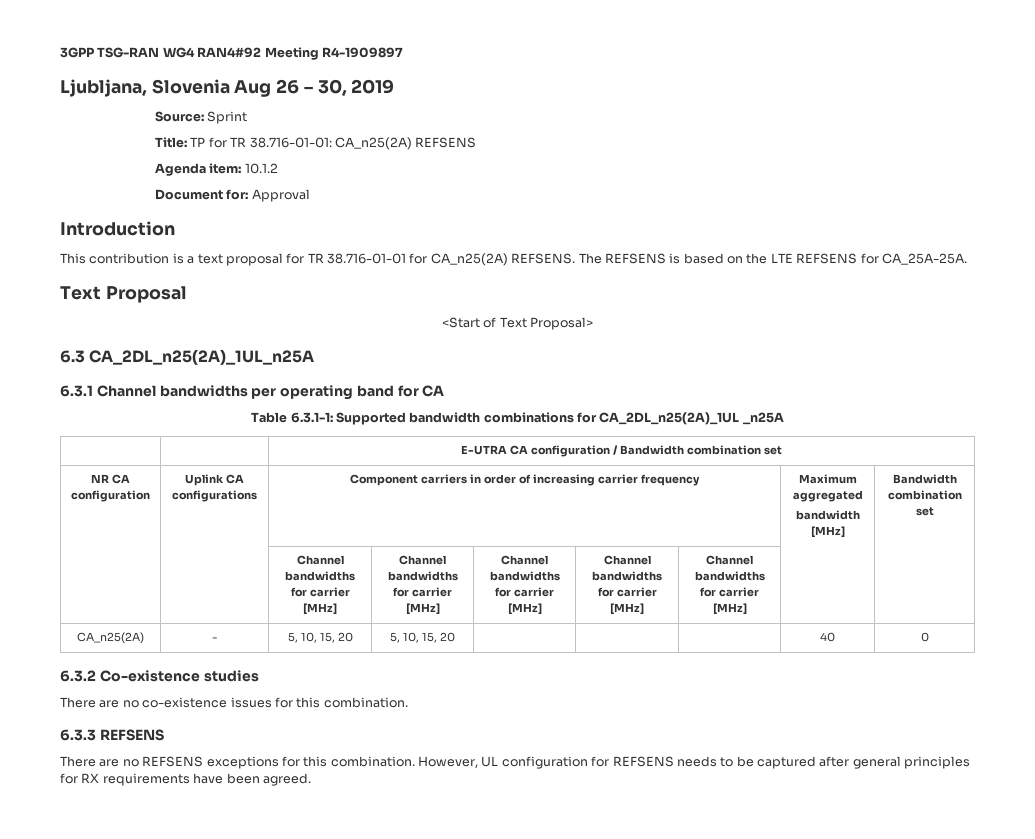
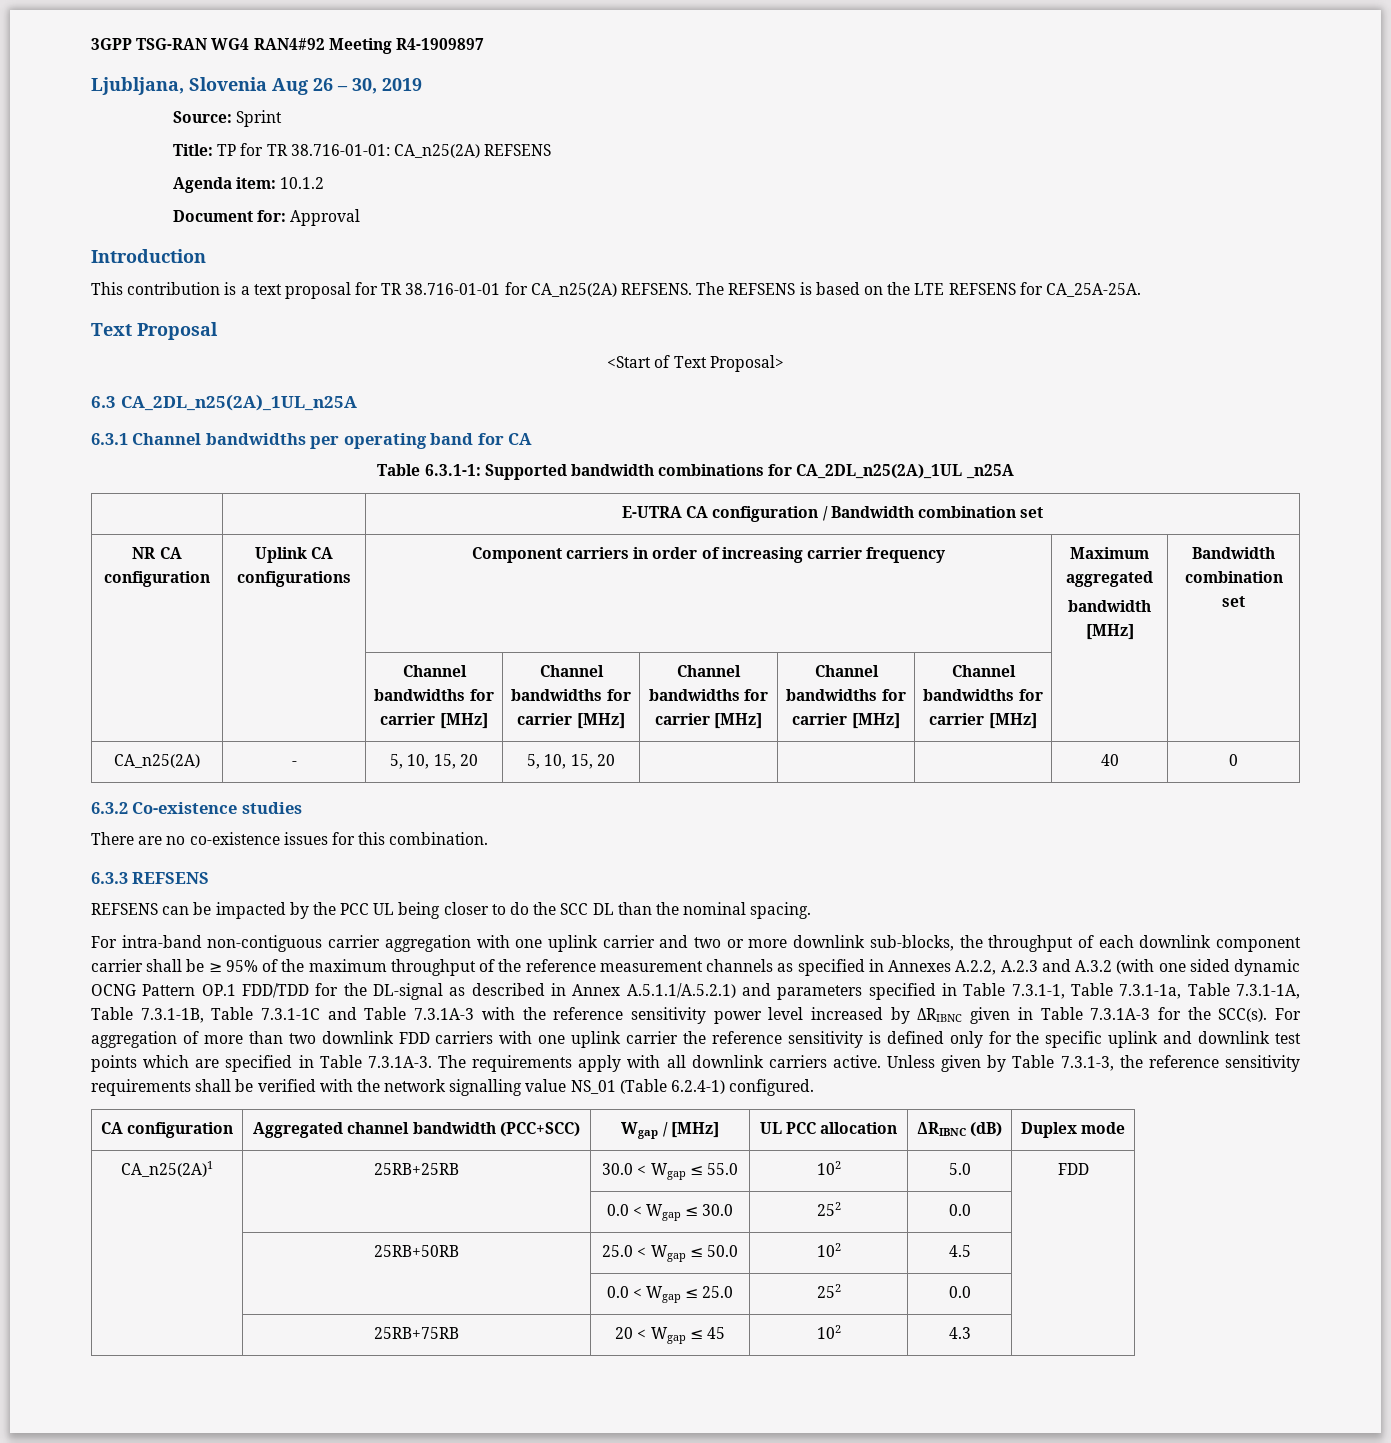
[60,756,971,769] [60,773,311,786] There are no REFSENS exceptions for this combination. However, UL configuration for REFSENS needs to be captured after general principles for RX requirements have been agreed. -> [91,902,812,919] [91,935,1302,952] [91,959,1301,976] [91,983,1300,1000] [91,1007,1301,1024] [91,1031,1301,1048] [91,1055,1300,1072] [91,1079,815,1096] [100,1122,234,1138] [253,1122,580,1138] [621,1122,719,1139] [759,1122,898,1134] [916,1122,1003,1137] [1020,1122,1126,1138] [121,1161,213,1177] [374,1163,459,1175] [602,1163,738,1180] [816,1161,841,1175] [948,1163,971,1175] [1057,1163,1089,1175] [606,1204,734,1221] [816,1202,841,1216] [948,1204,971,1216] [374,1245,459,1257] [602,1245,738,1262] [816,1243,841,1257] [948,1245,971,1257] [606,1286,734,1303] [816,1284,841,1298] [948,1286,971,1298] [374,1327,459,1339] [615,1327,725,1344] [816,1325,841,1339] [948,1327,971,1339] REFSENS can be impacted by the PCC UL being closer to do the SCC DL than the nominal spacing. // For intra-band non-contiguous carrier aggregation with one uplink carrier and two or more downlink sub-blocks, the throughput of each downlink component carrier shall be ≥ 95% of the maximum throughput of the reference measurement channels as specified in Annexes A.2.2, A.2.3 and A.3.2 (with one sided dynamic OCNG Pattern OP.1 FDD/TDD for the DL-signal as described in Annex A.5.1.1/A.5.2.1) and parameters specified in Table 7.3.1-1, Table 7.3.1-1a, Table 7.3.1-1A, Table 7.3.1-1B, Table 7.3.1-1C and Table 7.3.1A-3 with the reference sensitivity power level increased by ΔRIBNC given in Table 7.3.1A-3 for the SCC(s). For aggregation of more than two downlink FDD carriers with one uplink carrier the reference sensitivity is defined only for the specific uplink and downlink test points which are specified in Table 7.3.1A-3. The requirements apply with all downlink carriers active. Unless given by Table 7.3.1-3, the reference sensitivity requirements shall be verified with the network signalling value NS_01 (Table 6.2.4-1) configured. // CA configuration | Aggregated channel bandwidth (PCC+SCC) | Wgap / [MHz] | UL PCC allocation | ΔRIBNC (dB) | Duplex mode // CA_n25(2A)1 | 25RB+25RB | 30.0 < Wgap ≤ 55.0 | 102 | 5.0 | FDD // | | 0.0 < Wgap ≤ 30.0 | 252 | 0.0 | // | 25RB+50RB | 25.0 < Wgap ≤ 50.0 | 102 | 4.5 | // | | 0.0 < Wgap ≤ 25.0 | 252 | 0.0 | // | 25RB+75RB | 20 < Wgap ≤ 45 | 102 | 4.3 |

